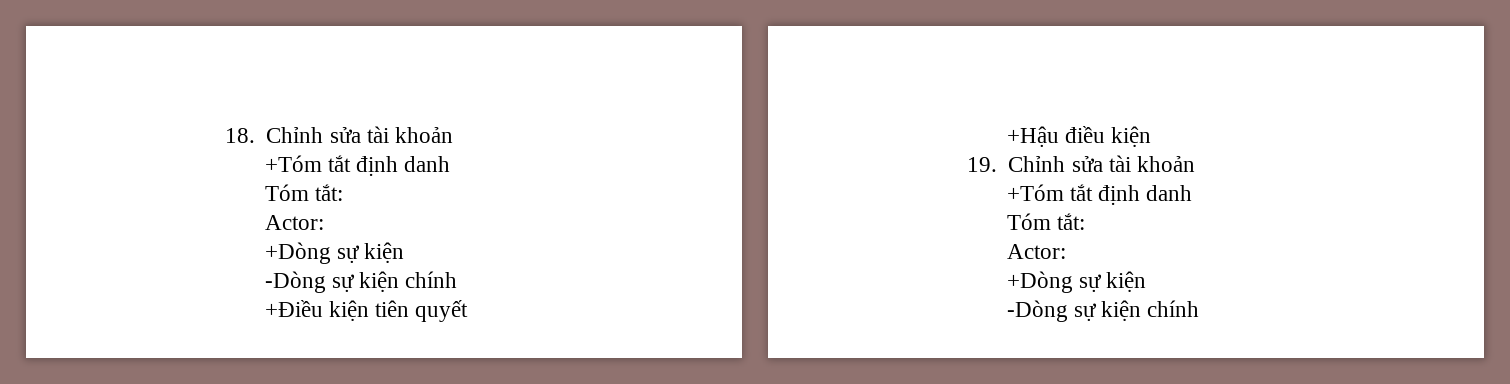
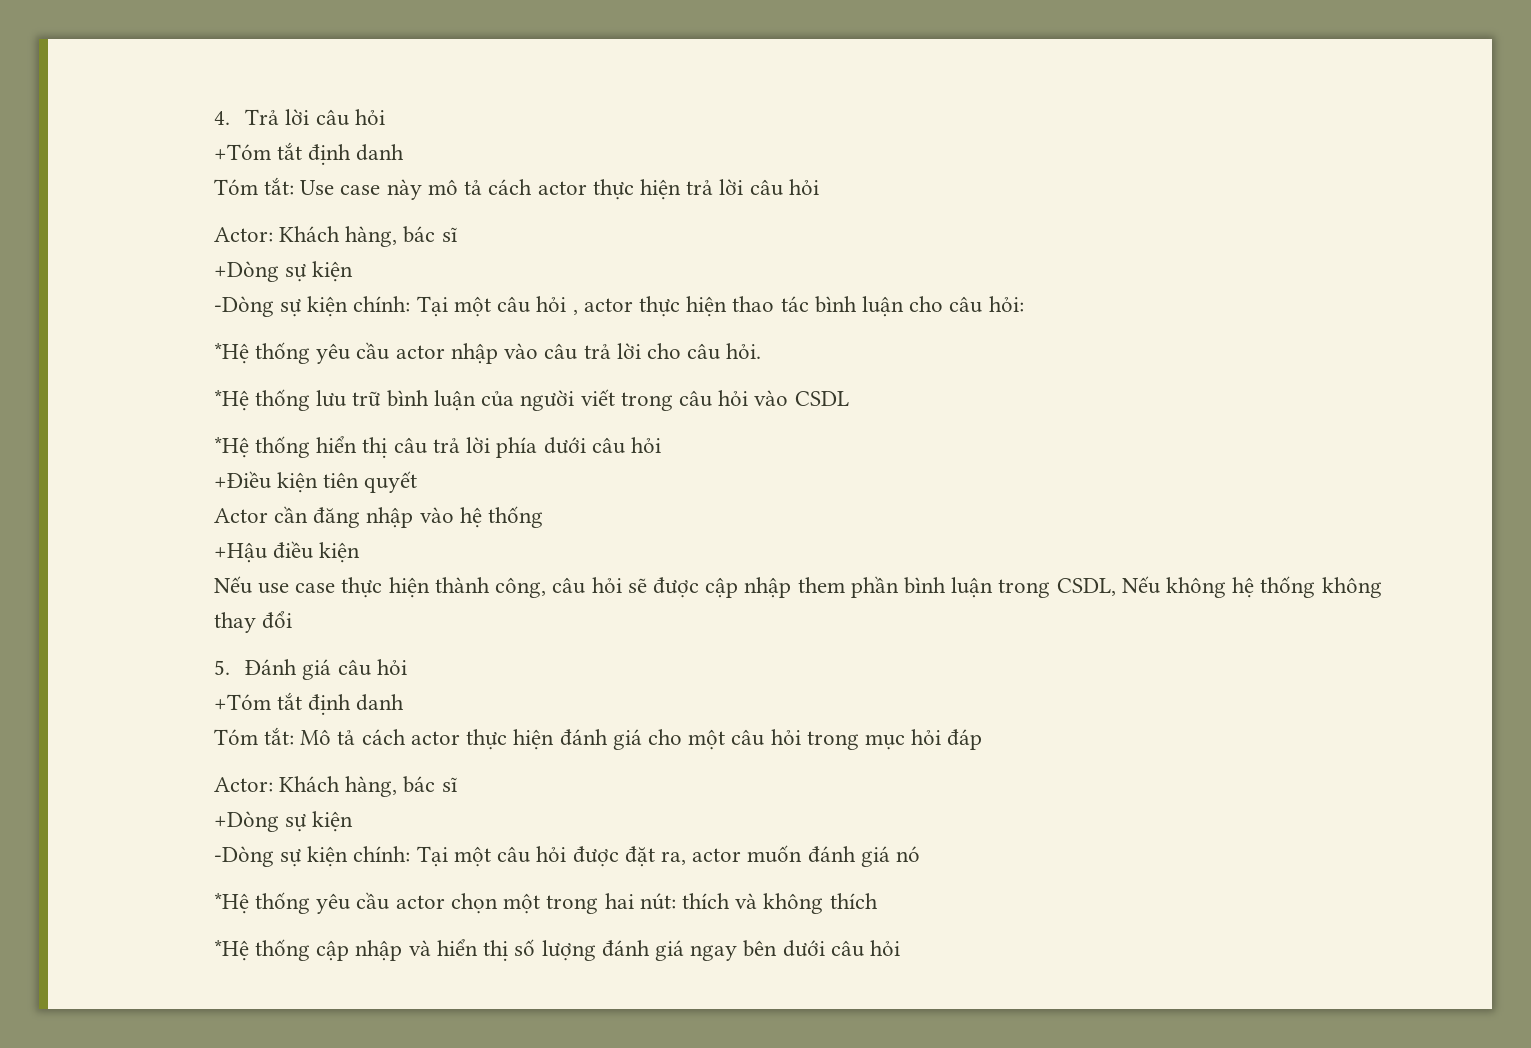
[224,126,453,143] [264,155,451,176] [264,184,344,201] [264,215,324,230] [264,242,405,264] [264,271,458,293] [264,300,469,322] [1006,126,1152,147] [966,155,1195,172] [1006,184,1193,205] [1006,213,1086,230] [1006,244,1066,259] [1006,271,1147,293] [1006,300,1200,322] 18. Chỉnh sửa tài khoản // +Tóm tắt định danh // Tóm tắt: // Actor: // +Dòng sự kiện // -Dòng sự kiện chính // +Điều kiện tiên quyết // +Hậu điều kiện // 19. Chỉnh sửa tài khoản // +Tóm tắt định danh // Tóm tắt: // Actor: // +Dòng sự kiện // -Dòng sự kiện chính -> [213,109,385,126] [213,142,405,165] [213,177,819,200] [213,226,457,247] [213,261,354,282] [213,296,1024,317] [213,342,762,364] [213,389,849,411] [213,436,661,458] [213,471,418,493] [213,506,544,528] [213,541,361,563] [213,576,1382,598] [213,611,293,633] [213,659,407,680] [213,692,405,715] [213,727,983,750] [213,776,457,797] [213,811,354,832] [213,845,920,867] [213,892,878,914] [213,939,900,961] 4. Trả lời câu hỏi // +Tóm tắt định danh // Tóm tắt: Use case này mô tả cách actor thực hiện trả lời câu hỏi // Actor: Khách hàng, bác sĩ // +Dòng sự kiện // -Dòng sự kiện chính: Tại một câu hỏi , actor thực hiện thao tác bình luận cho câu hỏi: // *Hệ thống yêu cầu actor nhập vào câu trả lời cho câu hỏi. // *Hệ thống lưu trữ bình luận của người viết trong câu hỏi vào CSDL // *Hệ thống hiển thị câu trả lời phía dưới câu hỏi // +Điều kiện tiên quyết // Actor cần đăng nhập vào hệ thống // +Hậu điều kiện // Nếu use case thực hiện thành công, câu hỏi sẽ được cập nhập them phần bình luận trong CSDL, Nếu không hệ thống không thay đổi // 5. Đánh giá câu hỏi // +Tóm tắt định danh // Tóm tắt: Mô tả cách actor thực hiện đánh giá cho một câu hỏi trong mục hỏi đáp // Actor: Khách hàng, bác sĩ // +Dòng sự kiện // -Dòng sự kiện chính: Tại một câu hỏi được đặt ra, actor muốn đánh giá nó // *Hệ thống yêu cầu actor chọn một trong hai nút: thích và không thích // *Hệ thống cập nhập và hiển thị số lượng đánh giá ngay bên dưới câu hỏi

